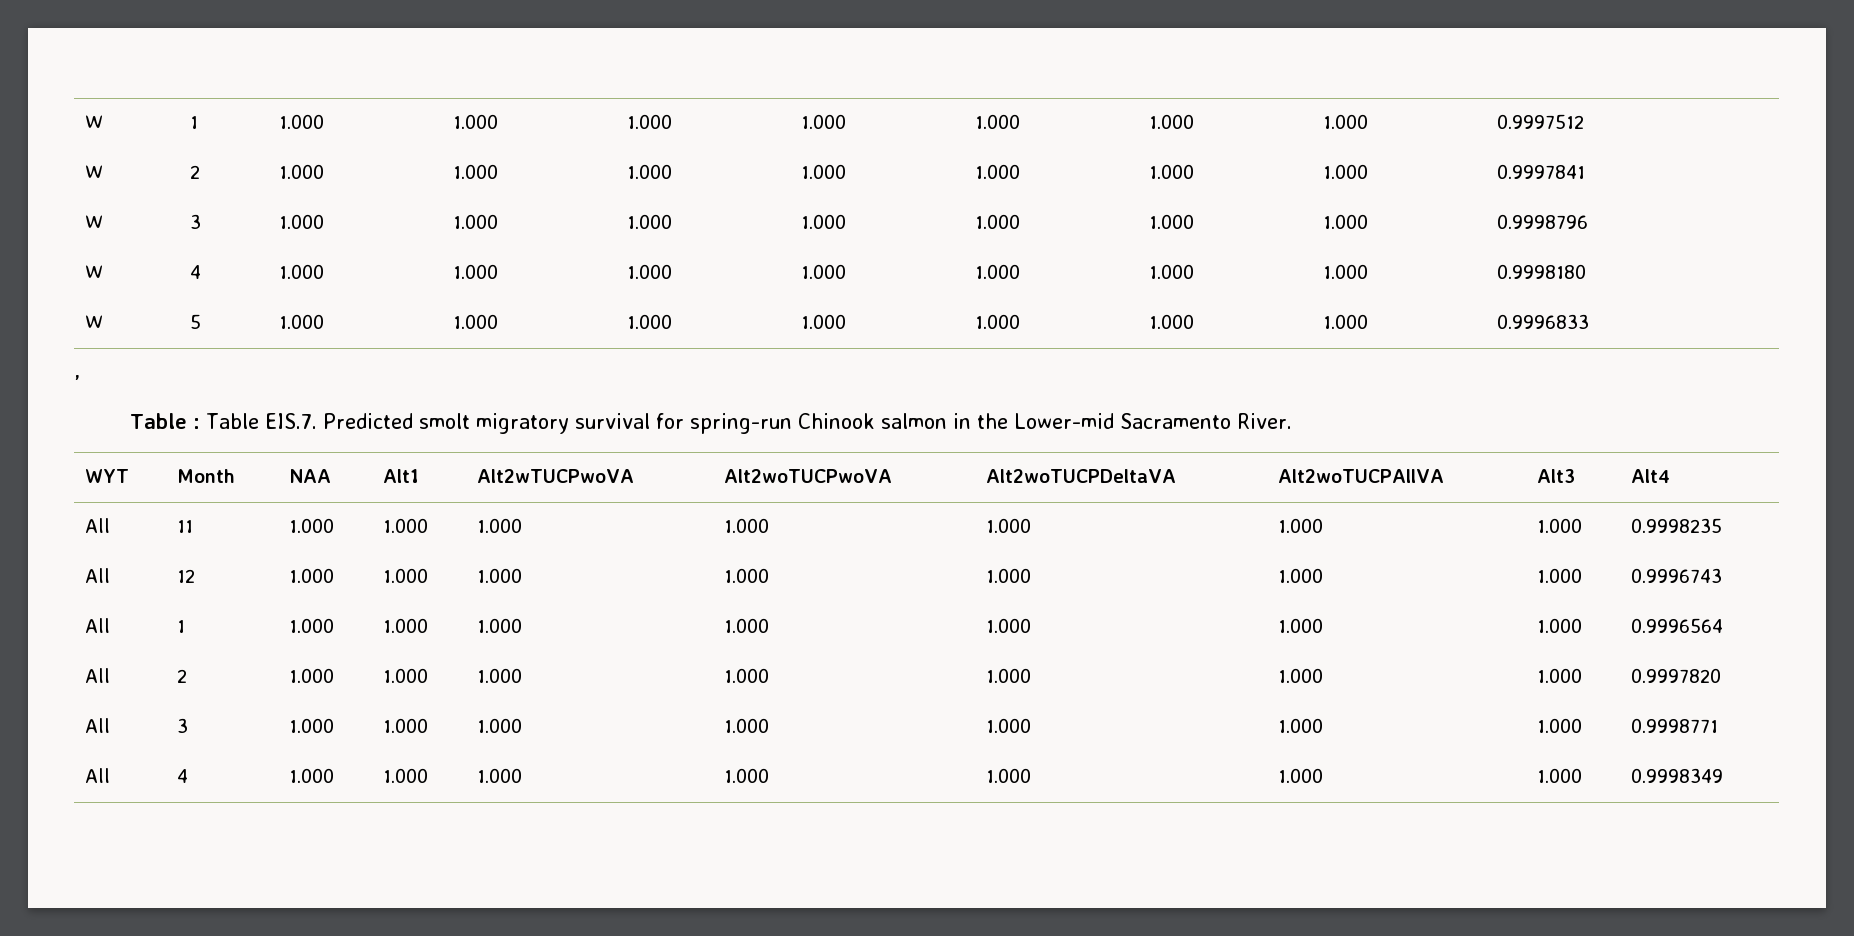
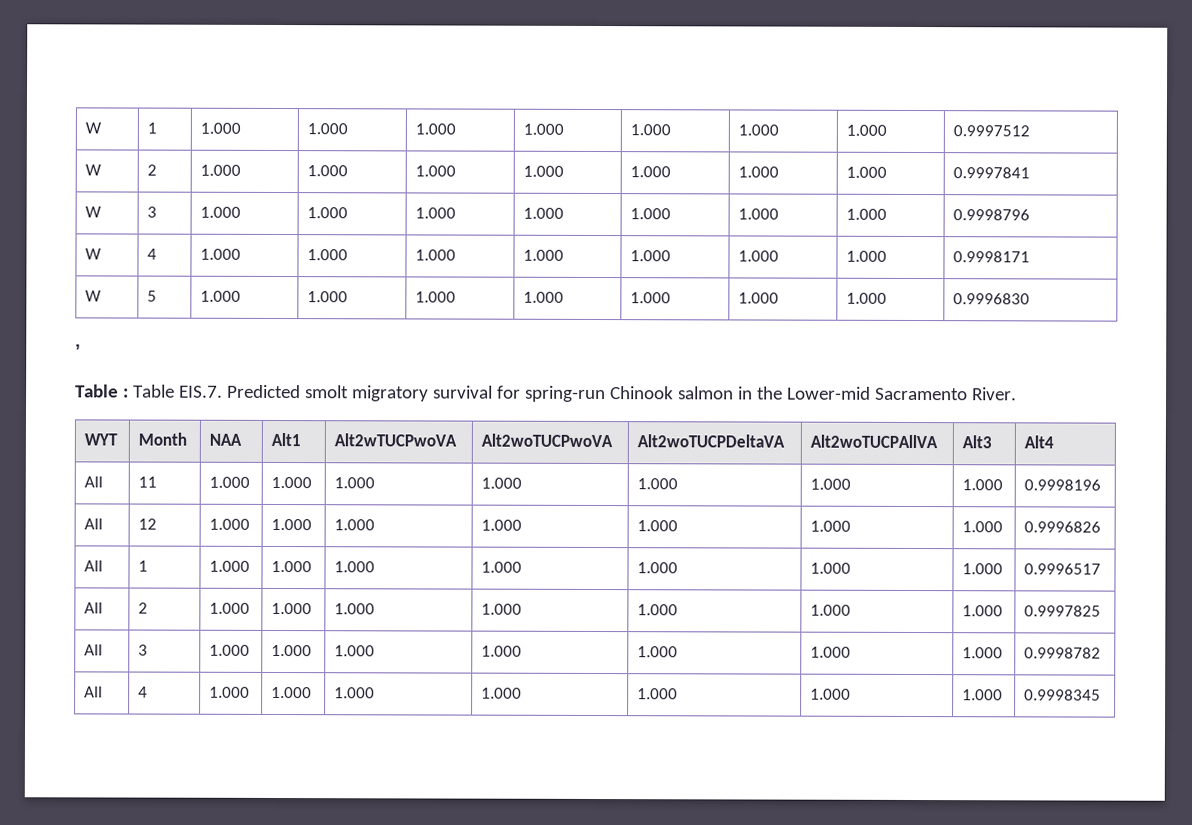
[1497,264,1587,279] 0.9998180 -> [952,251,1030,263] 0.9998171
[1497,314,1590,329] 0.9996833 -> [952,293,1030,305] 0.9996830
[1631,518,1723,533] 0.9998235 -> [1023,479,1101,491] 0.9998196
[1631,568,1723,583] 0.9996743 -> [1023,521,1101,533] 0.9996826
[1631,618,1724,633] 0.9996564 -> [1023,563,1101,575] 0.9996517
[1631,668,1722,683] 0.9997820 -> [1023,605,1101,617] 0.9997825
[1631,718,1719,733] 0.9998771 -> [1023,647,1101,659] 0.9998782
[1631,768,1724,783] 0.9998349 -> [1023,689,1101,701] 0.9998345

